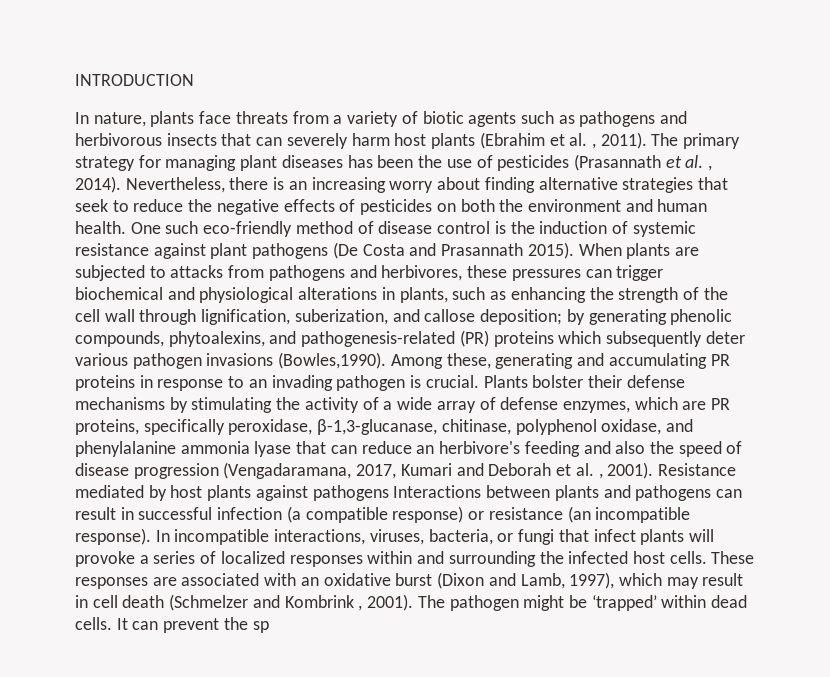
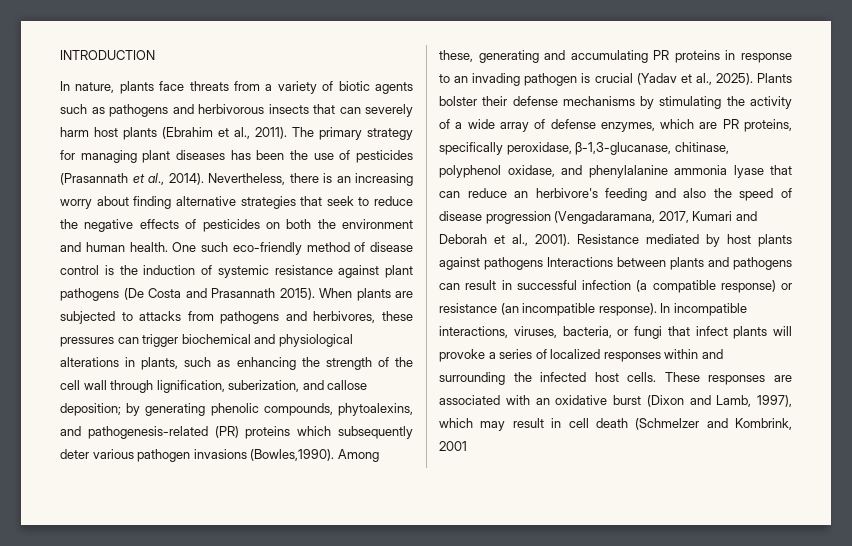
[569,133,596,149] al. , -> [234,127,250,139] al.,
[685,155,713,171] al. , -> [148,173,164,185] al.,
[425,375,479,388] crucial. -> [594,73,753,85] crucial (Yadav et al., 2025).
[575,463,603,479] al. , -> [512,234,528,246] al.,
[284,594,748,611] [75,617,269,633] Kombrink , 2001). The pathogen might be ‘trapped’ within dead cells. It can prevent the sp -> [735,418,792,430] [439,441,467,451] Kombrink, 2001

